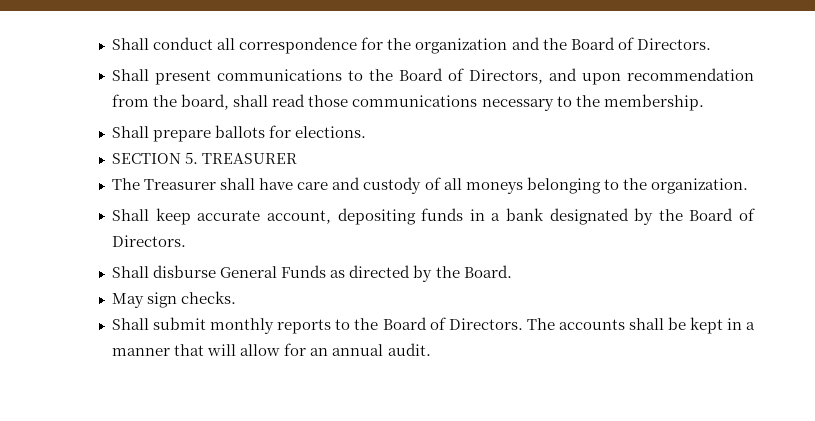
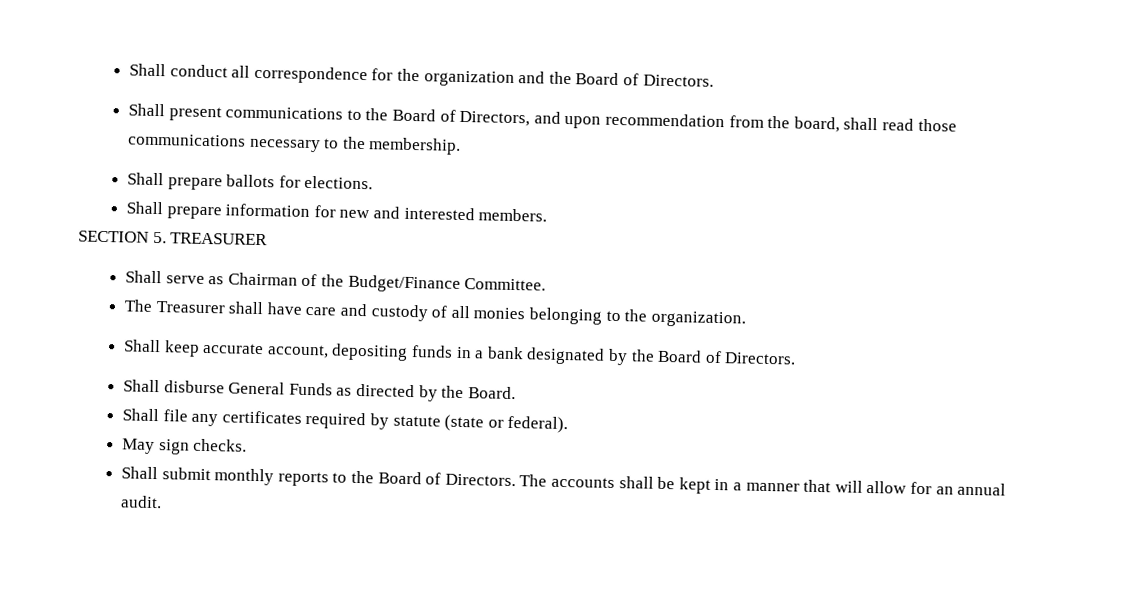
[112,152,298,164] SECTION 5. TREASURER -> [126,201,548,222] [78,230,269,246] [125,270,547,293] Shall prepare information for new and interested members. // SECTION 5. TREASURER // Shall serve as Chairman of the Budget/Finance Committee.
[465,182,523,194] moneys -> [473,307,526,320] monies
(512, 271) none -> [122,408,569,434] // Shall file any certificates required by statute (state or federal).

